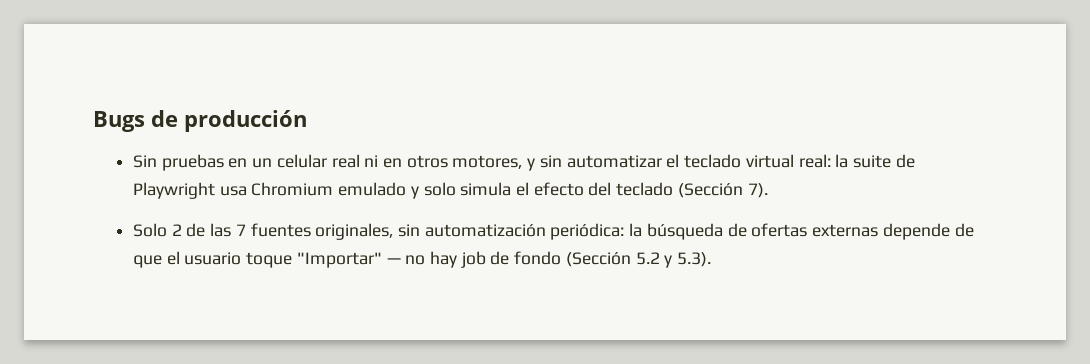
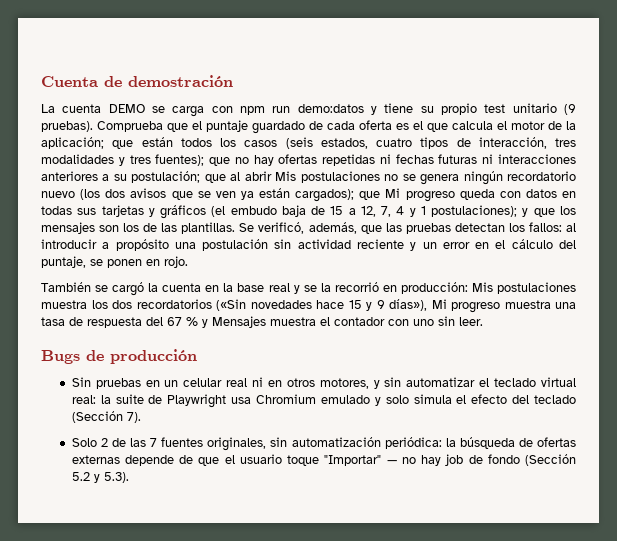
(93, 121) none -> [41,75,233,87] [41,103,576,117] [41,120,576,134] [41,137,576,149] [41,154,576,166] [41,171,576,185] [41,188,576,202] [41,205,576,219] [41,222,576,234] [41,239,576,251] [41,256,188,268] [41,282,576,296] [41,299,576,313] [41,316,483,328] Cuenta de demostración // La cuenta DEMO se carga con npm run demo:datos y tiene su propio test unitario (9 pruebas). Comprueba que el puntaje guardado de cada oferta es el que calcula el motor de la aplicación; que están todos los casos (seis estados, cuatro tipos de interacción, tres modalidades y tres fuentes); que no hay ofertas repetidas ni fechas futuras ni interacciones anteriores a su postulación; que al abrir Mis postulaciones no se genera ningún recordatorio nuevo (los dos avisos que se ven ya están cargados); que Mi progreso queda con datos en todas sus tarjetas y gráficos (el embudo baja de 15 a 12, 7, 4 y 1 postulaciones); y que los mensajes son los de las plantillas. Se verificó, además, que las pruebas detectan los fallos: al introducir a propósito una postulación sin actividad reciente y un error en el cálculo del puntaje, se ponen en rojo. // También se cargó la cuenta en la base real y se la recorrió en producción: Mis postulaciones muestra los dos recordatorios («Sin novedades hace 15 y 9 días»), Mi progreso muestra una tasa de respuesta del 67 % y Mensajes muestra el contador con uno sin leer. //

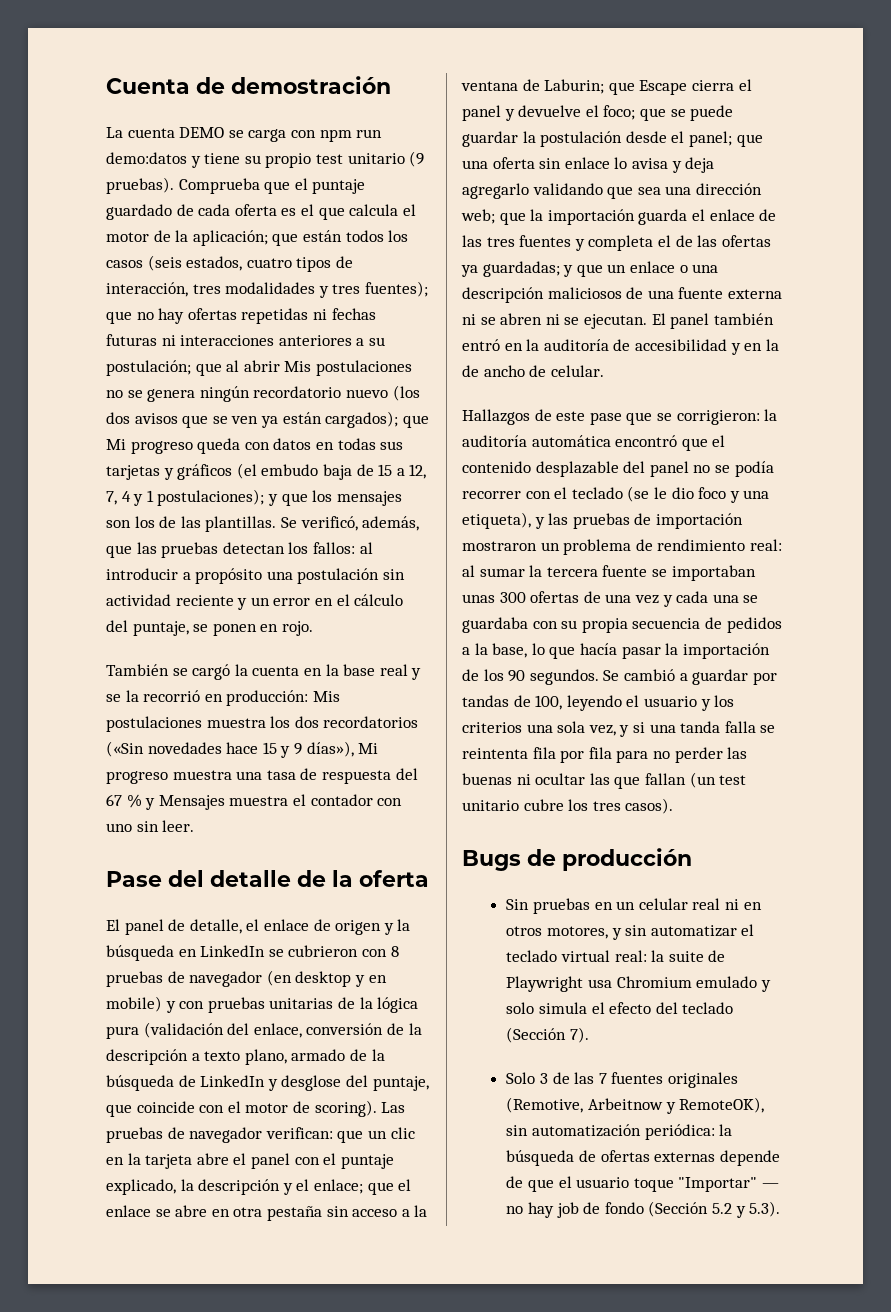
(483, 321) none -> [106,870,429,887] [106,919,411,935] [106,945,399,961] [106,970,387,987] [106,996,419,1013] [106,1022,422,1039] [106,1049,385,1065] [106,1075,429,1091] [106,1100,406,1117] [106,1127,415,1143] [106,1153,394,1169] [106,1179,412,1195] [106,1205,428,1221] [461,79,752,95] [462,105,734,121] [462,131,763,147] [462,157,715,173] [462,183,762,199] [461,209,777,225] [462,235,771,251] [461,261,719,277] [462,287,782,303] [462,313,774,329] [462,339,779,355] [462,365,604,377] [462,409,778,425] [462,435,726,451] [462,461,774,477] [462,486,770,503] [462,512,743,529] [462,539,782,555] [462,565,756,581] [462,591,759,607] [462,617,782,633] [462,643,770,659] [462,669,777,685] [462,695,735,711] [462,721,776,737] [462,747,748,763] [462,772,747,789] [462,798,674,814] // Pase del detalle de la oferta // El panel de detalle, el enlace de origen y la búsqueda en LinkedIn se cubrieron con 8 pruebas de navegador (en desktop y en mobile) y con pruebas unitarias de la lógica pura (validación del enlace, conversión de la descripción a texto plano, armado de la búsqueda de LinkedIn y desglose del puntaje, que coincide con el motor de scoring). Las pruebas de navegador verifican: que un clic en la tarjeta abre el panel con el puntaje explicado, la descripción y el enlace; que el enlace se abre en otra pestaña sin acceso a la ventana de Laburin; que Escape cierra el panel y devuelve el foco; que se puede guardar la postulación desde el panel; que una oferta sin enlace lo avisa y deja agregarlo validando que sea una dirección web; que la importación guarda el enlace de las tres fuentes y completa el de las ofertas ya guardadas; y que un enlace o una descripción maliciosos de una fuente externa ni se abren ni se ejecutan. El panel también entró en la auditoría de accesibilidad y en la de ancho de celular. // Hallazgos de este pase que se corrigieron: la auditoría automática encontró que el contenido desplazable del panel no se podía recorrer con el teclado (se le dio foco y una etiqueta), y las pruebas de importación mostraron un problema de rendimiento real: al sumar la tercera fuente se importaban unas 300 ofertas de una vez y cada una se guardaba con su propia secuencia de pedidos a la base, lo que hacía pasar la importación de los 90 segundos. Se cambió a guardar por tandas de 100, leyendo el usuario y los criterios una sola vez, y si una tanda falla se reintenta fila por fila para no perder las buenas ni ocultar las que fallan (un test unitario cubre los tres casos).
[100,438,108,447] 2 -> [539,1073,548,1084] 3
[207,437,267,451] originales, -> [667,1072,738,1088] [506,1097,765,1114] originales (Remotive, Arbeitnow y RemoteOK),

